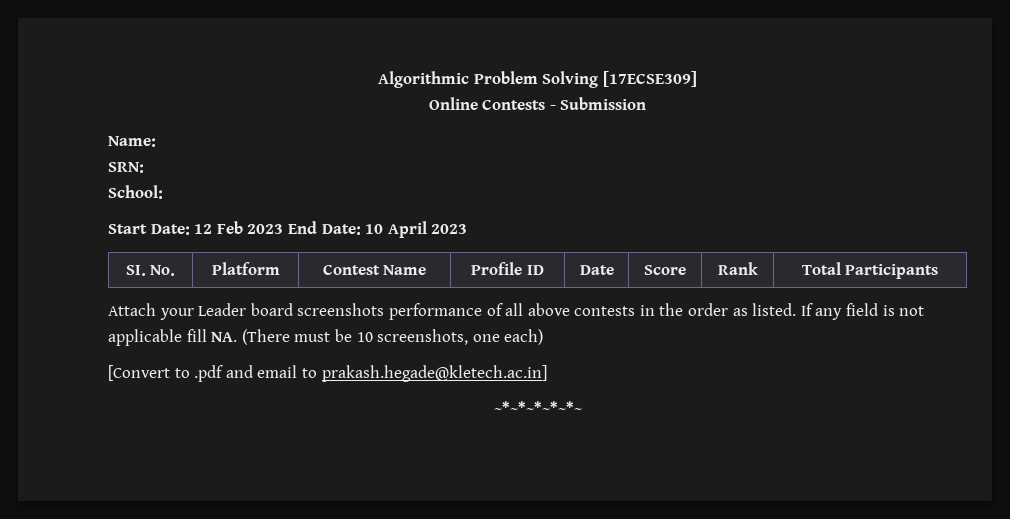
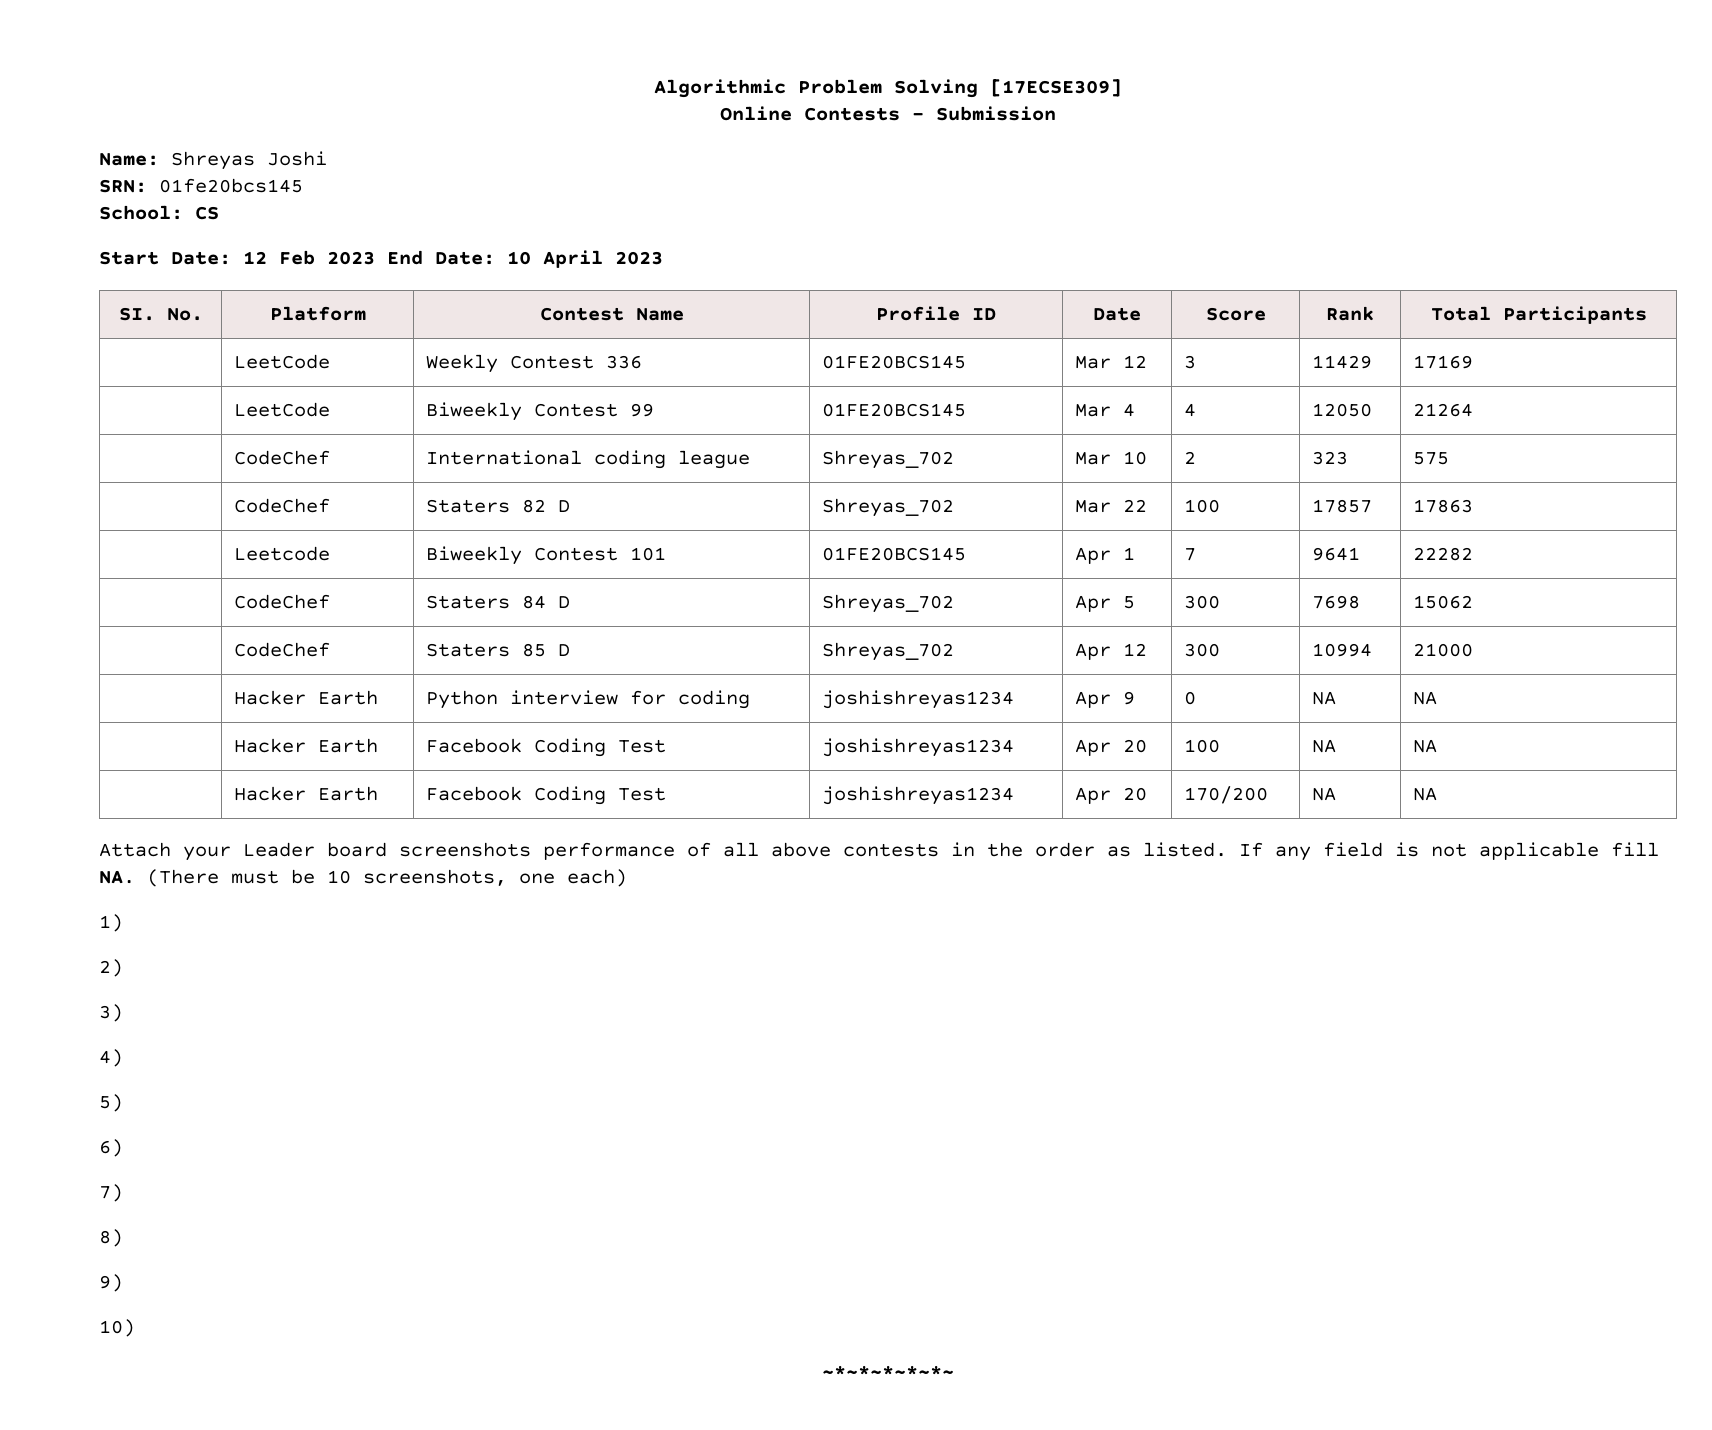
(156, 141) none -> [171,151,327,170] Shreyas Joshi
(144, 167) none -> [159,178,303,193] 01fe20bcs145
(163, 192) none -> [195,206,219,220] CS
(939, 271) none -> [233,354,330,369] [425,354,642,373] [821,355,966,369] [1074,355,1147,369] [1183,355,1196,369] [1311,355,1372,369] [1412,355,1473,369] [233,402,330,417] [425,402,654,421] [821,403,966,417] [1074,403,1135,417] [1183,403,1196,417] [1311,403,1372,417] [1412,403,1473,417] [233,450,330,465] [425,450,750,469] [821,450,954,469] [1074,451,1147,465] [1183,451,1196,464] [1311,451,1348,465] [1412,452,1449,465] [233,498,330,513] [425,499,570,513] [821,498,954,517] [1074,499,1147,513] [1183,499,1220,513] [1311,499,1372,513] [1412,499,1473,513] [233,546,330,561] [425,546,666,565] [821,547,966,561] [1074,547,1135,564] [1183,548,1196,561] [1311,547,1360,561] [1412,547,1473,561] [233,594,330,609] [425,595,570,609] [821,594,954,613] [1074,595,1135,612] [1183,595,1220,609] [1311,595,1360,609] [1412,595,1473,609] [233,642,330,657] [425,643,570,657] [821,642,954,661] [1074,643,1147,660] [1183,643,1220,657] [1311,643,1372,657] [1412,643,1473,657] [233,690,378,705] [425,690,750,709] [821,690,1014,709] [1074,691,1135,708] [1183,691,1196,705] [1311,691,1336,705] [1412,691,1437,705] [233,738,378,753] [425,738,666,757] [821,738,1014,757] [1074,739,1147,756] [1183,739,1220,753] [1311,739,1336,753] [1412,739,1437,753] [233,786,378,801] [425,786,666,805] [821,786,1014,805] [1074,787,1147,804] [1183,786,1268,804] [1311,787,1336,801] [1412,787,1437,801] // | LeetCode | Weekly Contest 336 | 01FE20BCS145 | Mar 12 | 3 | 11429 | 17169 // | LeetCode | Biweekly Contest 99 | 01FE20BCS145 | Mar 4 | 4 | 12050 | 21264 // | CodeChef | International coding league | Shreyas_702 | Mar 10 | 2 | 323 | 575 // | CodeChef | Staters 82 D | Shreyas_702 | Mar 22 | 100 | 17857 | 17863 // | Leetcode | Biweekly Contest 101 | 01FE20BCS145 | Apr 1 | 7 | 9641 | 22282 // | CodeChef | Staters 84 D | Shreyas_702 | Apr 5 | 300 | 7698 | 15062 // | CodeChef | Staters 85 D | Shreyas_702 | Apr 12 | 300 | 10994 | 21000 // | Hacker Earth | Python interview for coding | joshishreyas1234 | Apr 9 | 0 | NA | NA // | Hacker Earth | Facebook Coding Test | joshishreyas1234 | Apr 20 | 100 | NA | NA // | Hacker Earth | Facebook Coding Test | joshishreyas1234 | Apr 20 | 170/200 | NA | NA
[108,365,547,382] [Convert to .pdf and email to prakash.hegade@kletech.ac.in] -> [99,914,123,932] [99,959,123,977] [99,1004,123,1022] [99,1049,123,1067] [99,1094,123,1112] [99,1139,123,1157] [99,1184,123,1202] [99,1229,123,1247] [99,1274,123,1292] [99,1319,135,1337] 1) // 2) // 3) // 4) // 5) // 6) // 7) // 8) // 9) // 10)

